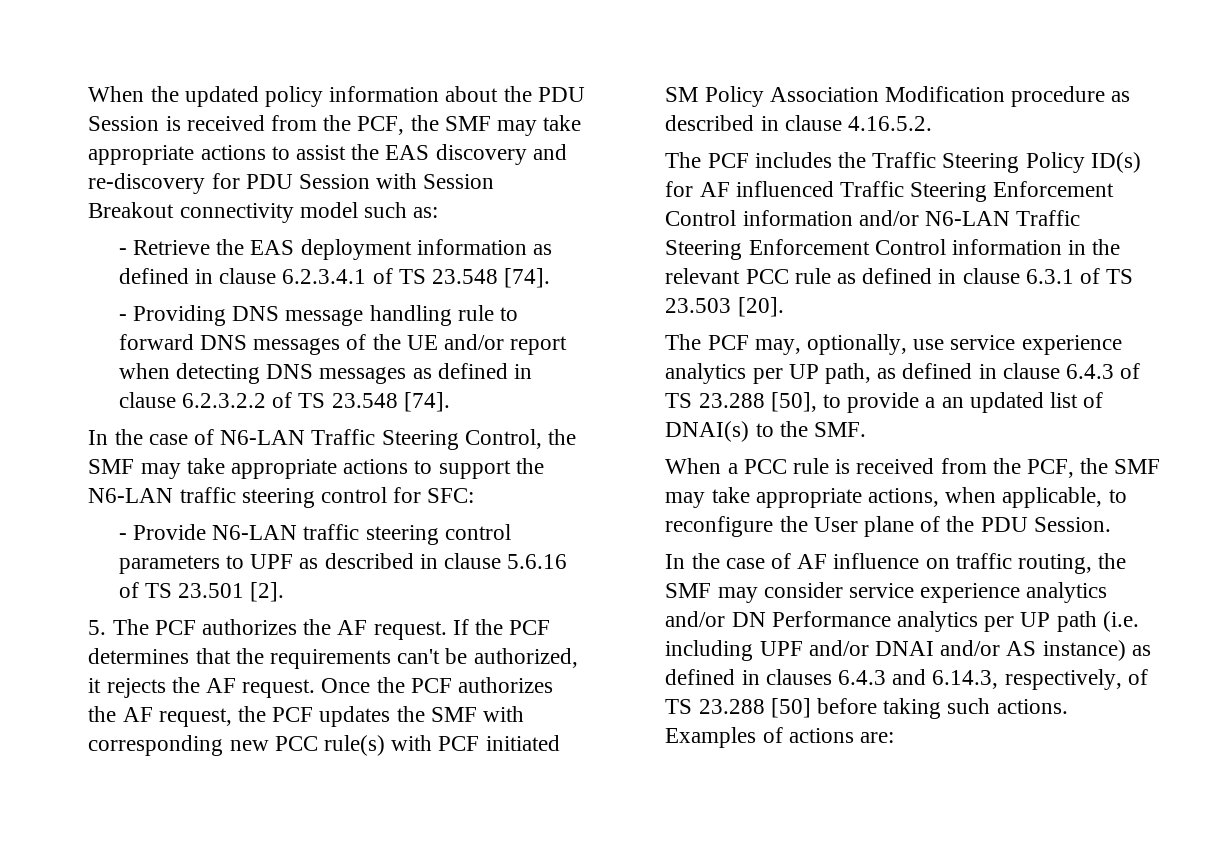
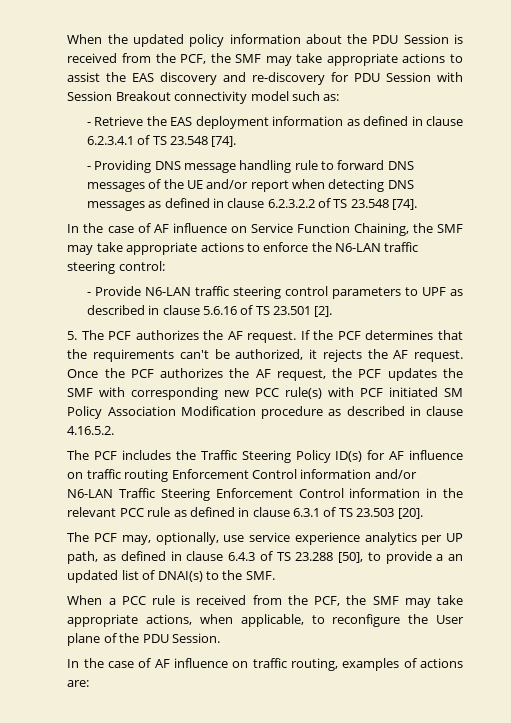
[220,429,577,450] [88,458,511,479] N6-LAN Traffic Steering Control, the SMF may take appropriate actions to support -> [153,223,463,236] [67,242,309,255] AF influence on Service Function Chaining, the SMF may take appropriate actions to enforce
[321,487,475,503] control for SFC: -> [118,261,165,271] control:
[735,181,988,202] influenced Traffic Steering -> [408,450,463,460] [67,469,169,482] influence on traffic routing
[1098,553,1127,569] [665,582,1108,603] [665,611,1139,632] [665,640,1151,661] [665,669,1148,690] [665,698,1068,719] [665,727,757,748] the SMF may consider service experience analytics and/or DN Performance analytics per UP path (i.e. including UPF and/or DNAI and/or AS instance) as defined in clauses 6.4.3 and 6.14.3, respectively, of TS 23.288 [50] before taking such actions. Examples -> [342,658,400,671] examples

